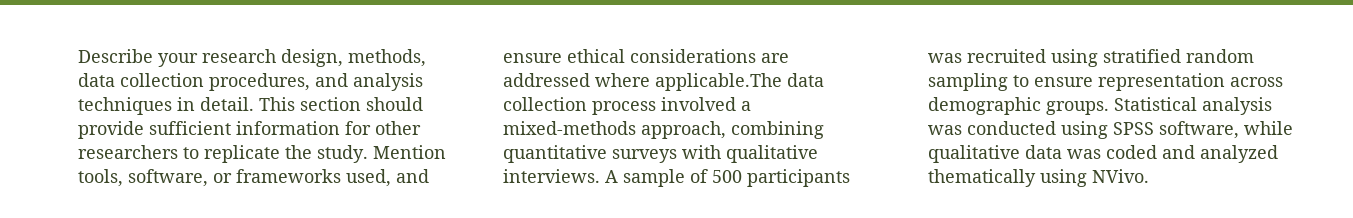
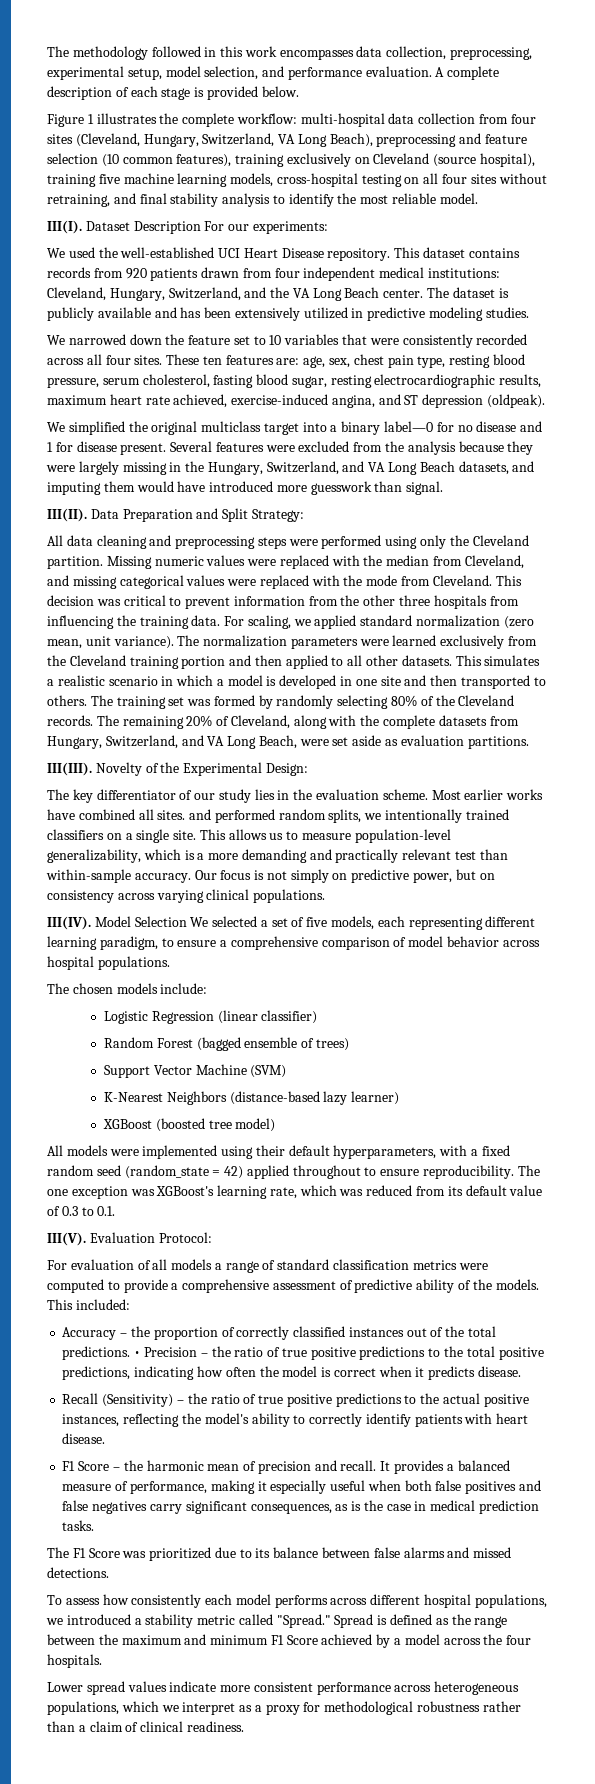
[78,49,426,67] [78,73,423,91] [78,97,423,115] [78,121,421,139] [78,145,446,163] [78,169,429,187] [503,49,789,63] [503,73,824,91] [503,97,751,115] [503,121,824,139] [503,145,818,163] [503,169,850,187] [928,49,1254,67] [928,73,1283,91] [928,97,1272,115] [928,121,1293,139] [928,145,1278,163] [928,169,1149,187] Describe your research design, methods, data collection procedures, and analysis techniques in detail. This section should provide sufficient information for other researchers to replicate the study. Mention tools, software, or frameworks used, and ensure ethical considerations are addressed where applicable.The data collection process involved a mixed-methods approach, combining quantitative surveys with qualitative interviews. A sample of 500 participants was recruited using stratified random sampling to ensure representation across demographic groups. Statistical analysis was conducted using SPSS software, while qualitative data was coded and analyzed thematically using NVivo. -> [47,46,533,60] [47,66,500,80] [47,86,299,100] [47,113,536,127] [47,133,528,147] [47,153,536,167] [47,173,547,187] [47,193,478,207] [47,220,328,234] [47,247,520,261] [47,267,501,281] [47,287,509,301] [47,307,529,321] [47,334,528,348] [47,354,525,368] [47,374,542,388] [47,394,546,408] [47,421,543,435] [47,441,534,455] [46,461,535,475] [47,481,444,495] [47,508,304,522] [47,535,529,549] [47,555,524,569] [47,575,522,589] [47,595,519,609] [47,615,534,629] [47,635,538,649] [47,655,541,669] [47,675,546,689] [47,695,515,709] [47,715,519,729] [47,735,529,749] [47,762,308,776] [47,789,544,803] [47,809,509,823] [47,829,451,843] [47,849,508,863] [46,869,495,883] [47,889,326,903] [47,916,536,930] [47,936,540,950] [47,956,170,970] [47,983,208,994] [104,1010,318,1024] [104,1037,349,1051] [104,1064,287,1078] [104,1091,400,1105] [103,1118,276,1132] [47,1145,510,1159] [47,1165,540,1179] [47,1185,543,1199] [47,1206,116,1216] [47,1232,212,1246] [47,1259,488,1273] [47,1279,539,1293] [47,1299,130,1310] [62,1326,496,1340] [62,1346,544,1360] [62,1366,521,1380] [62,1393,529,1407] [62,1413,529,1427] [62,1433,106,1444] [62,1460,510,1474] [62,1480,541,1494] [62,1500,539,1514] [62,1520,95,1531] [47,1547,512,1561] [47,1567,109,1578] [47,1594,547,1608] [46,1614,508,1628] [47,1634,532,1648] [47,1654,102,1668] [47,1681,520,1695] [47,1701,521,1715] [47,1721,244,1732] The methodology followed in this work encompasses data collection, preprocessing, experimental setup, model selection, and performance evaluation. A complete description of each stage is provided below. // Figure 1 illustrates the complete workflow: multi-hospital data collection from four sites (Cleveland, Hungary, Switzerland, VA Long Beach), preprocessing and feature selection (10 common features), training exclusively on Cleveland (source hospital), training five machine learning models, cross-hospital testing on all four sites without retraining, and final stability analysis to identify the most reliable model. // III(I). Dataset Description For our experiments: // We used the well-established UCI Heart Disease repository. This dataset contains records from 920 patients drawn from four independent medical institutions: Cleveland, Hungary, Switzerland, and the VA Long Beach center. The dataset is publicly available and has been extensively utilized in predictive modeling studies. // We narrowed down the feature set to 10 variables that were consistently recorded across all four sites. These ten features are: age, sex, chest pain type, resting blood pressure, serum cholesterol, fasting blood sugar, resting electrocardiographic results, maximum heart rate achieved, exercise-induced angina, and ST depression (oldpeak). // We simplified the original multiclass target into a binary label—0 for no disease and 1 for disease present. Several features were excluded from the analysis because they were largely missing in the Hungary, Switzerland, and VA Long Beach datasets, and imputing them would have introduced more guesswork than signal. // III(II). Data Preparation and Split Strategy: // All data cleaning and preprocessing steps were performed using only the Cleveland partition. Missing numeric values were replaced with the median from Cleveland, and missing categorical values were replaced with the mode from Cleveland. This decision was critical to prevent information from the other three hospitals from influencing the training data. For scaling, we applied standard normalization (zero mean, unit variance). The normalization parameters were learned exclusively from the Cleveland training portion and then applied to all other datasets. This simulates a realistic scenario in which a model is developed in one site and then transported to others. The training set was formed by randomly selecting 80% of the Cleveland records. The remaining 20% of Cleveland, along with the complete datasets from Hungary, Switzerland, and VA Long Beach, were set aside as evaluation partitions. // III(III). Novelty of the Experimental Design: // The key differentiator of our study lies in the evaluation scheme. Most earlier works have combined all sites. and performed random splits, we intentionally trained classifiers on a single site. This allows us to measure population-level generalizability, which is a more demanding and practically relevant test than within-sample accuracy. Our focus is not simply on predictive power, but on consistency across varying clinical populations. // III(IV). Model Selection We selected a set of five models, each representing different learning paradigm, to ensure a comprehensive comparison of model behavior across hospital populations. // The chosen models include: // Logistic Regression (linear classifier) // Random Forest (bagged ensemble of trees) // Support Vector Machine (SVM) // K-Nearest Neighbors (distance-based lazy learner) // XGBoost (boosted tree model) // All models were implemented using their default hyperparameters, with a fixed random seed (random_state = 42) applied throughout to ensure reproducibility. The one exception was XGBoost's learning rate, which was reduced from its default value of 0.3 to 0.1. // III(V). Evaluation Protocol: // For evaluation of all models a range of standard classification metrics were computed to provide a comprehensive assessment of predictive ability of the models. This included: // Accuracy – the proportion of correctly classified instances out of the total predictions. • Precision – the ratio of true positive predictions to the total positive predictions, indicating how often the model is correct when it predicts disease. // Recall (Sensitivity) – the ratio of true positive predictions to the actual positive instances, reflecting the model's ability to correctly identify patients with heart disease. // F1 Score – the harmonic mean of precision and recall. It provides a balanced measure of performance, making it especially useful when both false positives and false negatives carry significant consequences, as is the case in medical prediction tasks. // The F1 Score was prioritized due to its balance between false alarms and missed detections. // To assess how consistently each model performs across different hospital populations, we introduced a stability metric called "Spread." Spread is defined as the range between the maximum and minimum F1 Score achieved by a model across the four hospitals. // Lower spread values indicate more consistent performance across heterogeneous populations, which we interpret as a proxy for methodological robustness rather than a claim of clinical readiness.

